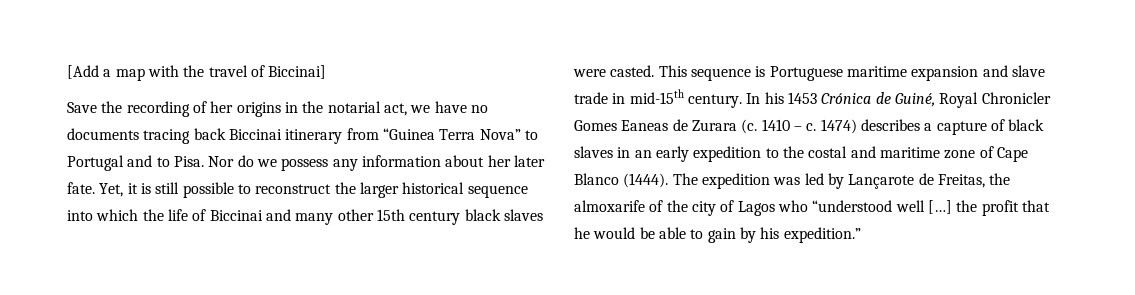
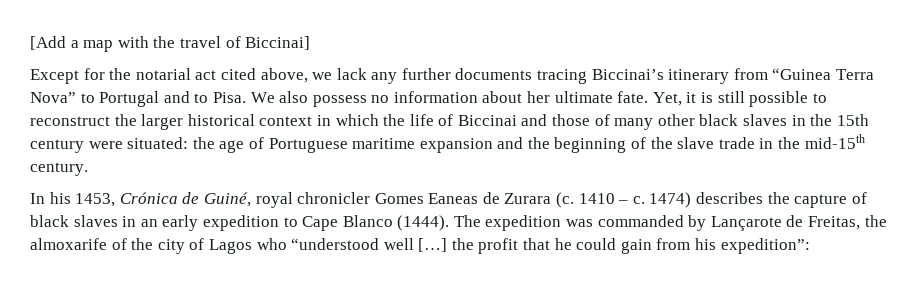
[67,101,488,117] [67,128,282,144] Save the recording of her origins in the notarial act, we have no documents tracing back Biccinai -> [30,68,664,84] Except for the notarial act cited above, we lack any further documents tracing Biccinai’s
[208,155,358,171] Nor do we possess any -> [250,91,390,107] We also possess no
[513,155,545,167] later -> [554,91,613,103] ultimate
[467,185,528,198] [67,210,93,221] sequence into -> [259,115,331,126] context in
[295,209,543,225] [573,65,1008,81] many other 15th century black slaves were casted. This sequence is Portuguese maritime expansion and -> [552,114,869,130] [30,137,673,153] those of many other black slaves in the 15th century were situated: the age of Portuguese maritime expansion and the beginning of the
(626, 98) none -> [778,137,801,149] the
(742, 101) none -> (88, 169) //
[787,92,817,104] 1453 -> [75,193,116,207] 1453,
[939,92,1051,108] Royal Chronicler -> [255,192,371,208] royal chronicler
[924,123,933,131] a -> [767,192,790,204] the
[782,146,994,159] the costal and maritime zone of -> (298, 222) none
[804,173,824,185] led -> [597,215,684,227] commanded
[593,227,861,243] would be able to gain by his expedition.” -> [576,238,810,254] could gain from his expedition”:

